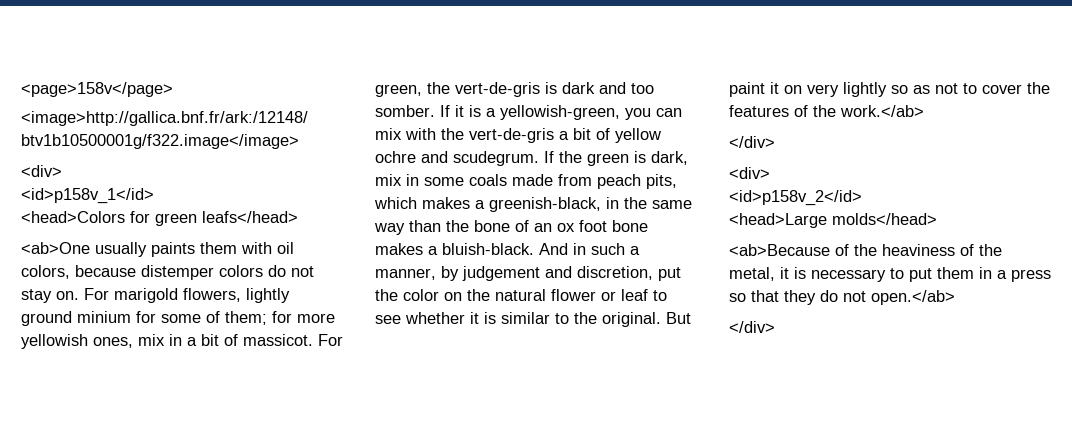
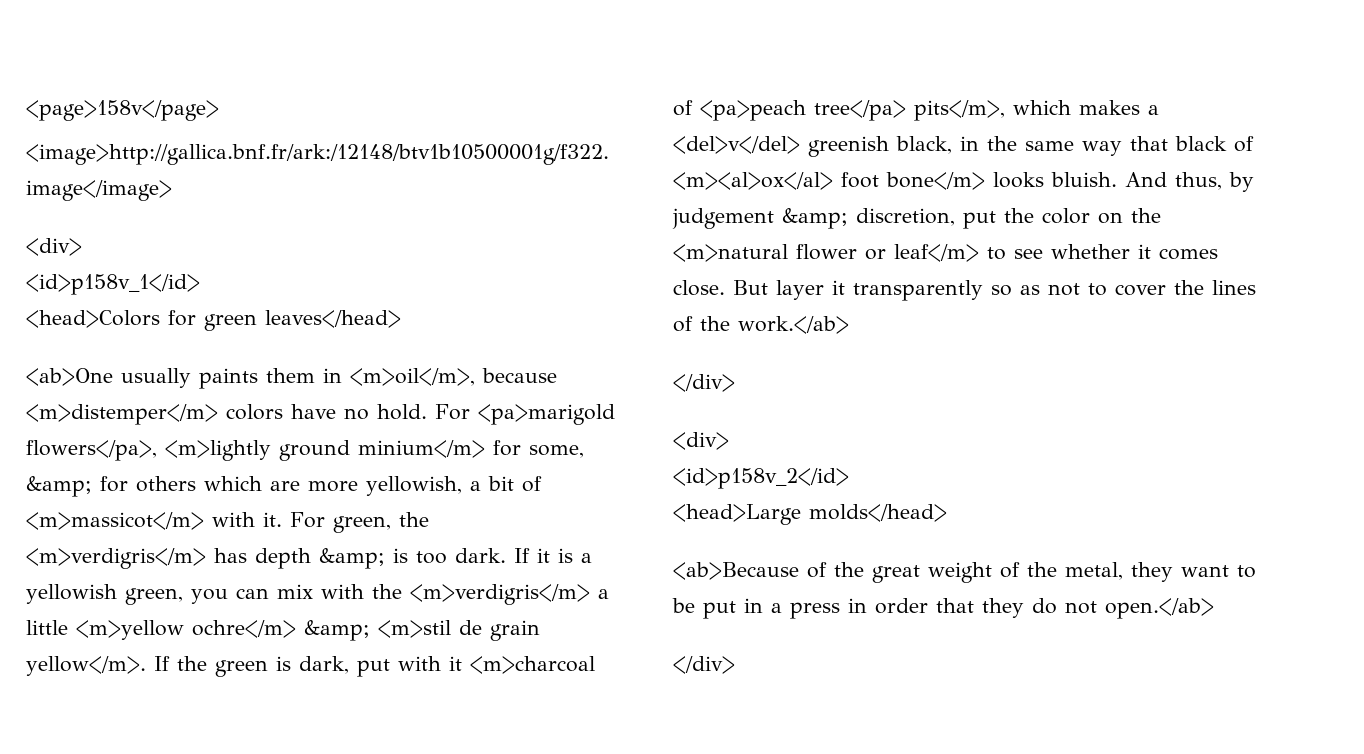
[202,211,298,223] leafs</head> -> [265,310,401,328] leaves</head>
[241,242,294,254] [21,265,314,280] [21,288,290,303] [21,311,335,326] [21,334,343,349] [375,82,654,97] [375,105,435,117] with oil colors, because distemper colors do not stay on. For marigold flowers, lightly ground minium for some of them; for more yellowish ones, mix in a bit of massicot. For green, the vert-de-gris is dark and too somber. -> [323,368,557,386] [26,404,615,425] [26,440,584,461] [26,476,542,497] [26,512,429,533] [26,548,506,569] in <m>oil</m>, because <m>distemper</m> colors have no hold. For <pa>marigold flowers</pa>, <m>lightly ground minium</m> for some, &amp; for others which are more yellowish, a bit of <m>massicot</m> with it. For green, the <m>verdigris</m> has depth &amp; is too dark.
[500,105,620,120] yellowish-green, -> [26,584,183,605] yellowish green,
[469,128,661,143] [375,151,539,166] vert-de-gris a bit of yellow ochre and scudegrum. -> [410,584,609,605] [26,620,540,641] [26,656,146,676] <m>verdigris</m> a little <m>yellow ochre</m> &amp; <m>stil de grain yellow</m>.
[375,174,677,189] [374,197,692,212] [374,220,648,235] [375,243,640,255] [375,268,436,280] mix in some coals made from peach pits, which makes a greenish-black, in the same way than the bone of an ox foot bone makes a bluish-black. And in such a manner, -> [357,656,595,677] [673,100,1159,121] [673,136,1254,157] [673,172,1222,190] put with it <m>charcoal of <pa>peach tree</pa> pits</m>, which makes a <del>v</del> greenish black, in the same way that black of <m><al>ox</al> foot bone</m> looks bluish. And thus,
[545,266,572,278] and -> [782,208,848,229] &amp;
[495,289,546,301] natural -> [673,244,788,262] <m>natural
[621,289,648,301] leaf -> [894,244,979,262] leaf</m>
[484,312,691,327] [729,82,887,97] is similar to the original. But paint it on very lightly -> [1159,248,1218,260] [673,280,983,301] comes close. But layer it transparently
[729,105,789,117] features -> [1212,280,1256,295] lines
[882,244,955,256] heaviness -> [872,562,992,583] great weight
[780,267,974,282] it is necessary to put them -> [1131,562,1256,582] [672,598,736,619] they want to be put
[729,293,746,302] so -> [848,598,928,614] in order

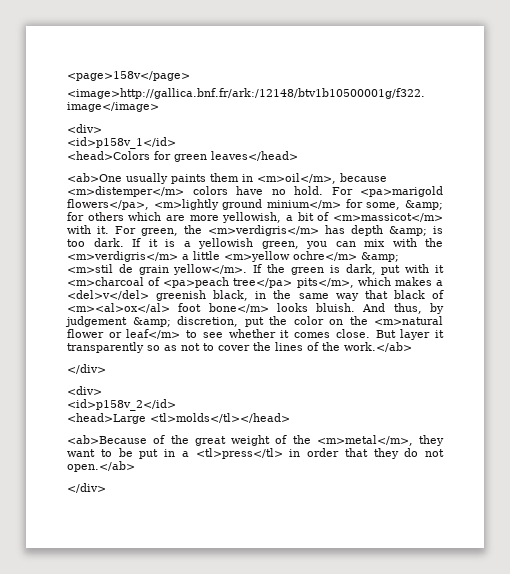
[809,504,947,522] molds</head> -> [150,413,290,423] <tl>molds</tl></head>
[1065,562,1123,580] metal, -> [316,435,413,446] <m>metal</m>,
[790,602,840,619] press -> [195,448,283,459] <tl>press</tl>

